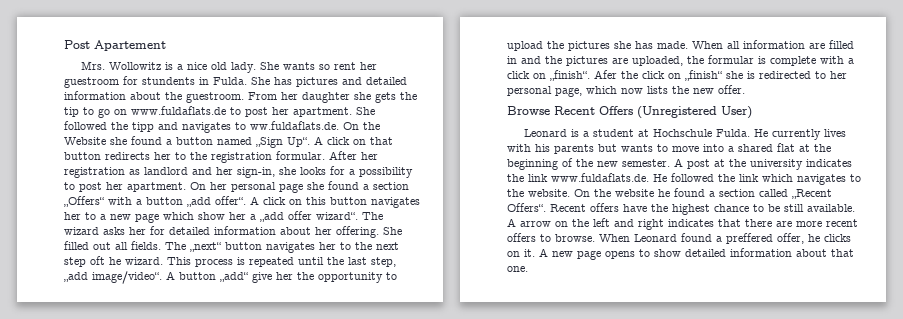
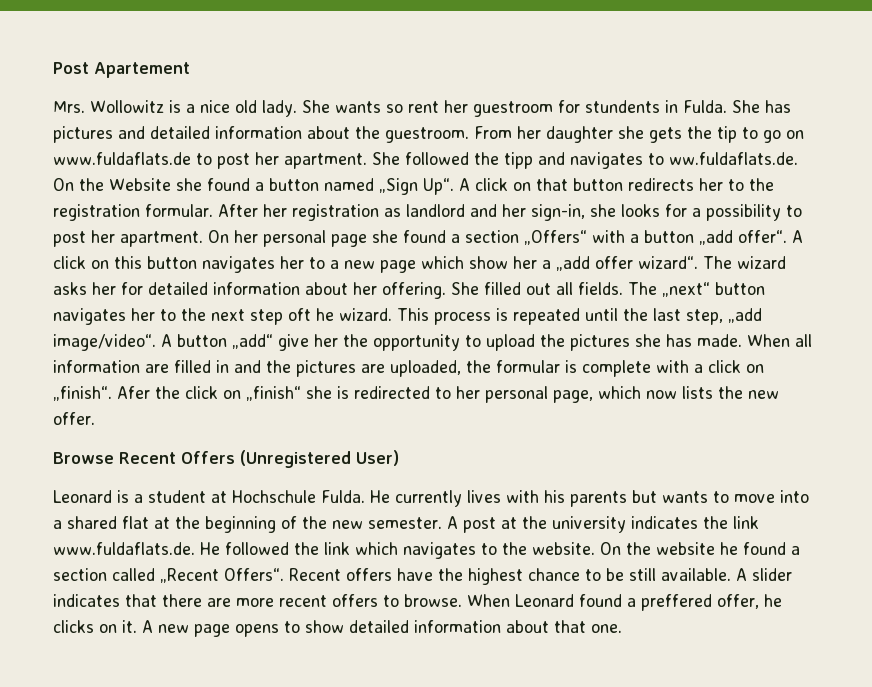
[520,218,664,230] arrow on the left and right -> [751,568,792,581] slider

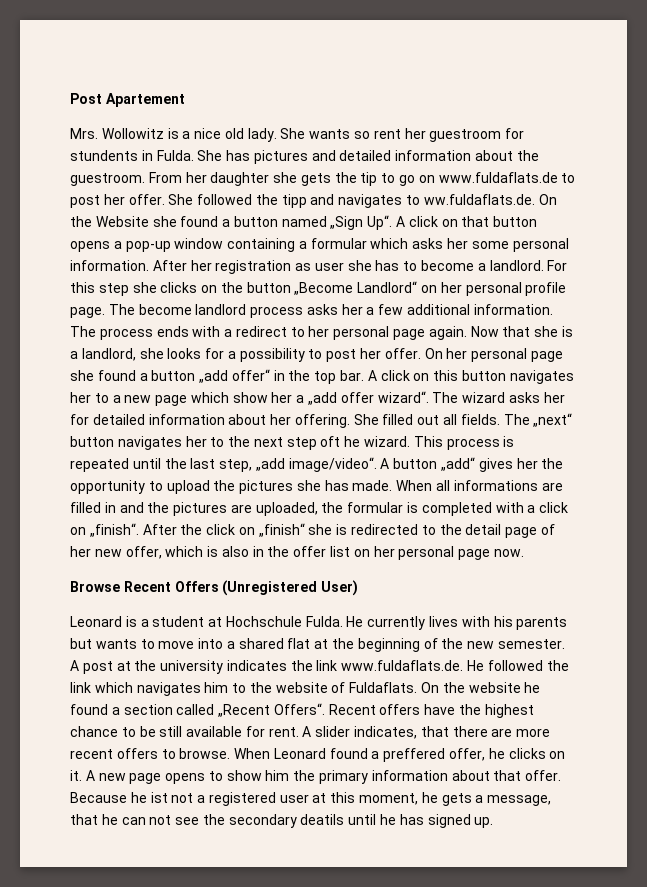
[284,153,367,169] apartment. -> [128,194,165,205] offer.
[627,178,774,191] [53,204,585,221] redirects her to the registration formular. After her registration as landlord and her sign-in, -> [70,238,569,252] [70,260,568,274] [70,281,567,296] [70,304,553,318] [70,326,573,340] [70,348,136,361] opens a pop-up window containing a formular which asks her some personal information. After her registration as user she has to become a landlord. For this step she clicks on the button „Become Landlord“ on her personal profile page. The become landlord process asks her a few additional information. The process ends with a redirect to her personal page again. Now that she is a landlord,
[120,231,203,247] apartment. -> [384,348,421,359] offer.
[465,230,787,245] section „Offers“ with a button „add offer“. -> [151,369,365,384] button „add offer“ in the top bar.
[277,334,309,351] give -> [478,458,513,472] gives
[53,360,140,373] information -> [453,480,538,491] informations
[582,360,651,377] complete -> [421,502,492,516] completed
[116,386,150,399] Afer -> [142,524,177,535] After
[455,386,779,403] [53,412,95,425] her personal page, which now lists the new offer. -> [439,524,555,538] [70,546,524,560] the detail page of her new offer, which is also in the offer list on her personal page now.
[481,542,595,555] to the website. -> [204,682,418,693] him to the website of Fuldaflats.
[660,568,731,581] available. -> [186,726,299,737] available for rent.
[53,594,120,607] indicates -> [354,726,418,739] indicates,
[349,620,622,633] detailed information about that one. -> [265,770,562,784] [70,792,552,806] [70,814,494,828] him the primary information about that offer. Because he ist not a registered user at this moment, he gets a message, that he can not see the secondary deatils until he has signed up.

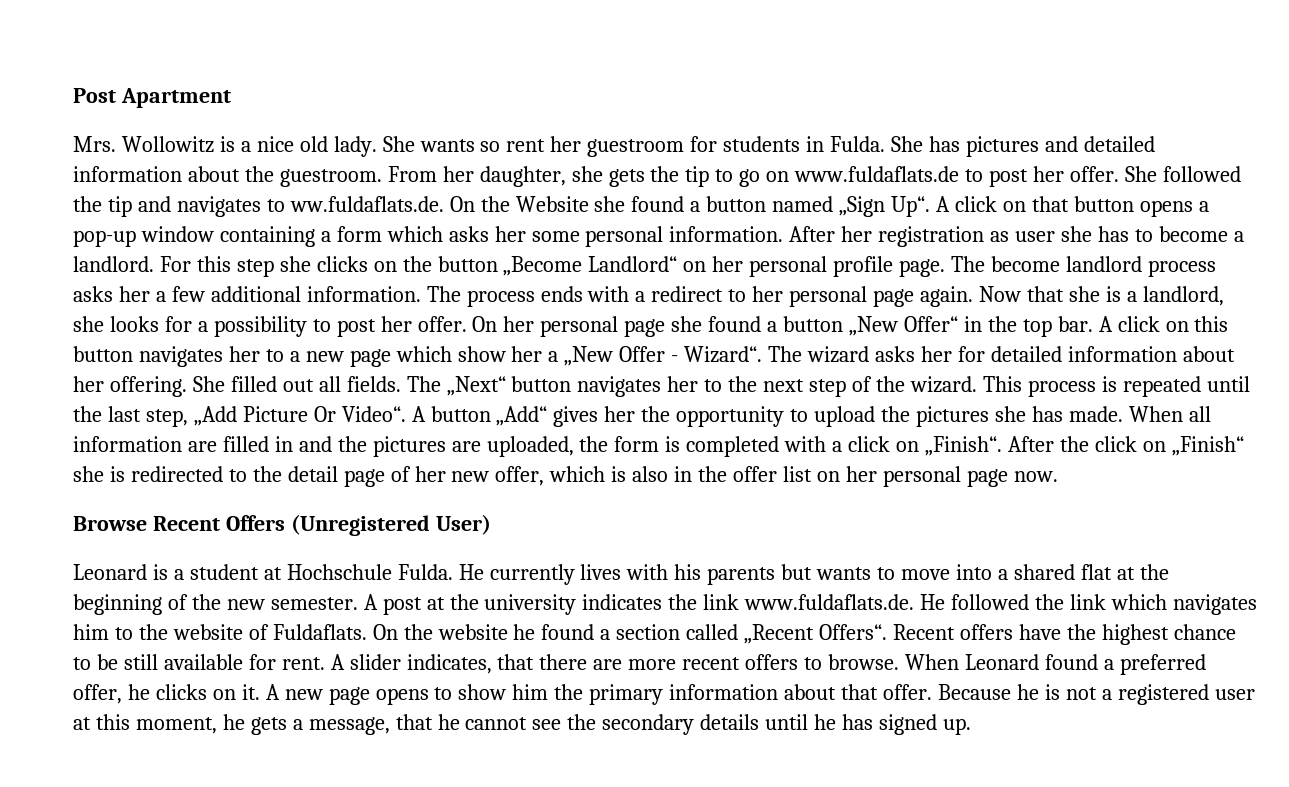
[105,93,185,107] Apartement -> [120,88,231,108] Apartment
[70,150,138,161] stundents -> [723,136,801,152] students
[210,172,270,186] daughter -> [479,166,566,187] daughter,
[281,194,307,208] tipp -> [107,196,132,217] tip
[310,238,367,249] formular -> [336,226,382,242] form
[199,369,270,383] „add offer“ -> [848,316,958,336] „New Offer“
[308,391,429,405] „add offer wizard“. -> [564,346,763,366] „New Offer - Wizard“.
[533,413,573,427] „next“ -> [446,376,506,396] „Next“
[320,436,361,447] oft he -> [852,376,905,392] of the
[255,457,377,472] „add image/video“. -> [193,406,406,426] „Add Picture Or Video“.
[441,457,476,471] „add“ -> [496,406,548,426] „Add“
[453,480,538,491] informations -> [73,436,182,452] information
[347,502,404,513] formular -> [614,436,660,452] form
[89,523,139,537] „finish“. -> [924,436,1002,456] „Finish“.
[258,523,305,537] „finish“ -> [1171,436,1244,456] „Finish“
[383,748,446,762] preffered -> [1119,654,1206,675] preferred
[150,792,168,803] ist -> [1044,684,1060,700] is
[121,815,172,825] can not -> [465,717,528,730] cannot
[300,814,345,825] deatils -> [700,714,760,730] details

